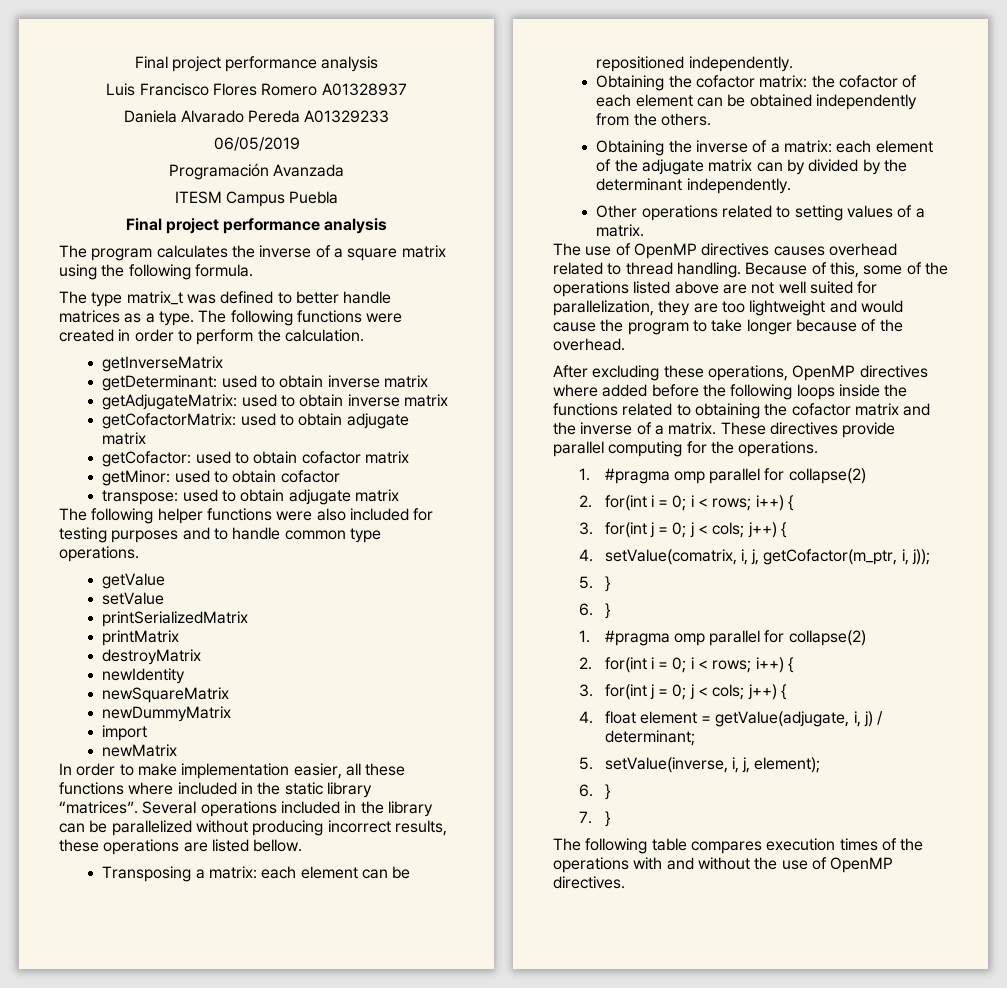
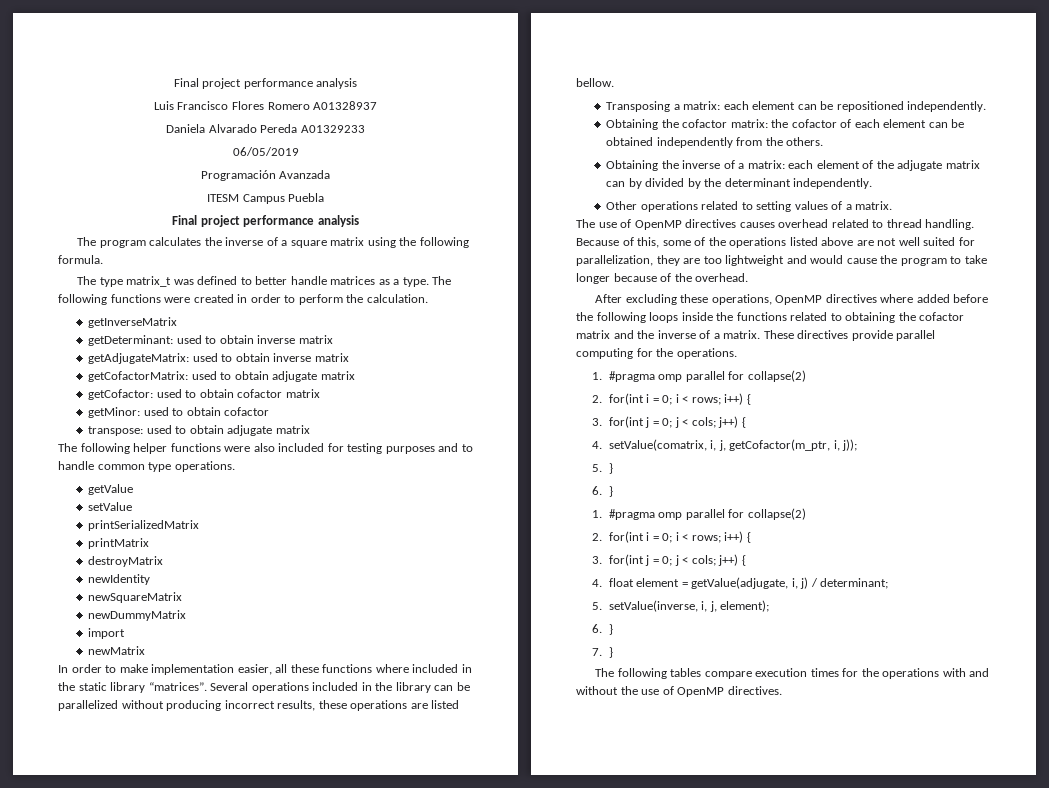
[651,838,762,854] table compares -> [670,668,752,679] tables compare
[881,838,897,851] of -> [842,668,859,677] for

